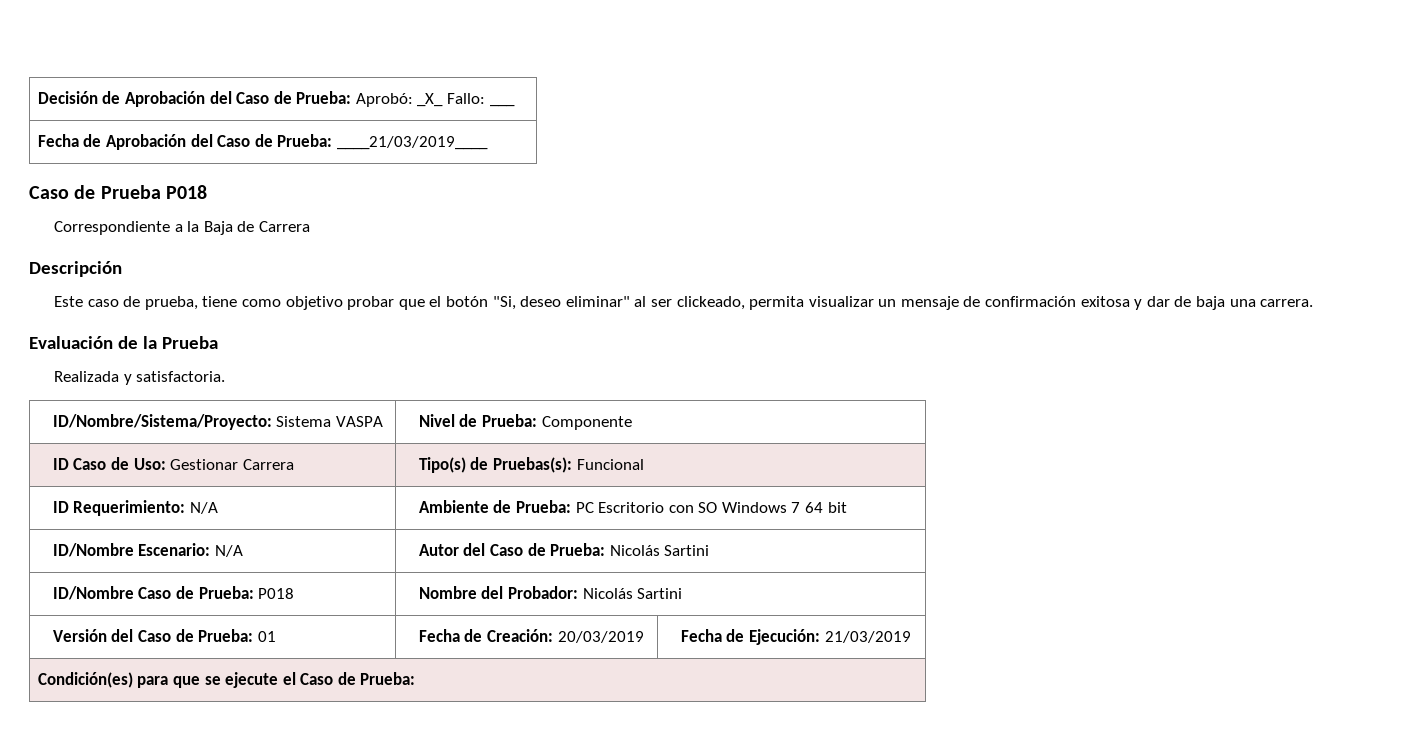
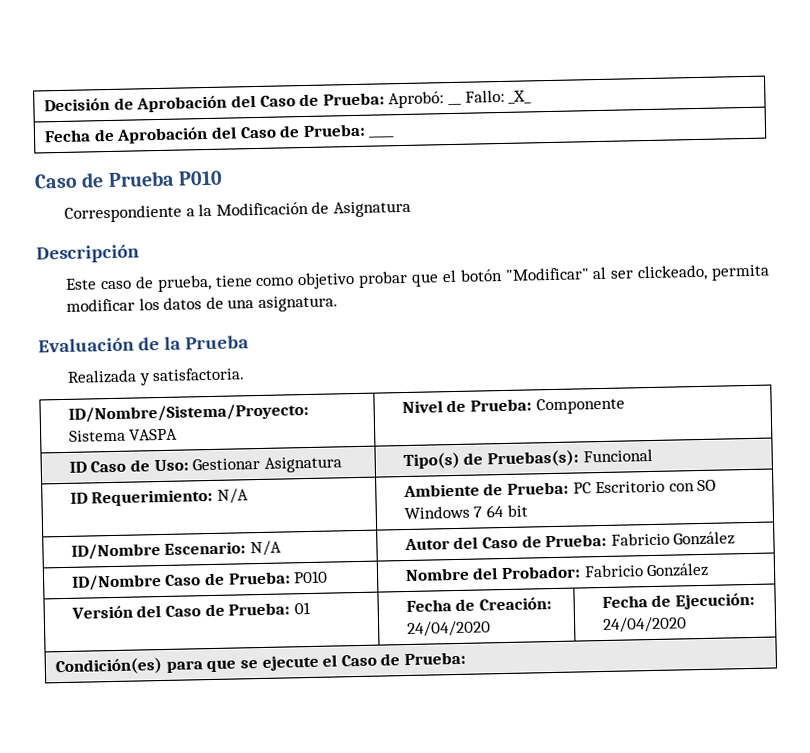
(413, 100) none -> [447,89,505,106] __ Fallo:
[447,93,486,104] [489,104,515,107] Fallo: ___ -> (533, 97) none
[336,136,488,150] ____21/03/2019____ -> [369,135,396,138] ____
[166,185,208,199] P018 -> [178,170,224,186] P010
[203,221,311,235] Baja de Carrera -> [215,200,412,218] Modificación de Asignatura
[492,296,630,310] "Si, deseo eliminar" -> [504,267,590,281] "Modificar"
[808,296,1314,310] visualizar un mensaje de confirmación exitosa y dar de baja una carrera. -> [66,295,339,312] modificar los datos de una asignatura.
[242,459,294,470] Carrera -> [263,456,342,473] Asignatura
[609,545,710,556] Nicolás Sartini -> [610,531,736,546] Fabricio González
[258,588,295,599] P018 -> [293,570,329,584] P010
[582,588,683,599] Nicolás Sartini -> [583,562,710,578] Fabricio González
[557,631,644,643] 20/03/2019 -> [406,620,491,638] 24/04/2020
[824,631,911,643] 21/03/2019 -> [601,616,687,634] 24/04/2020

